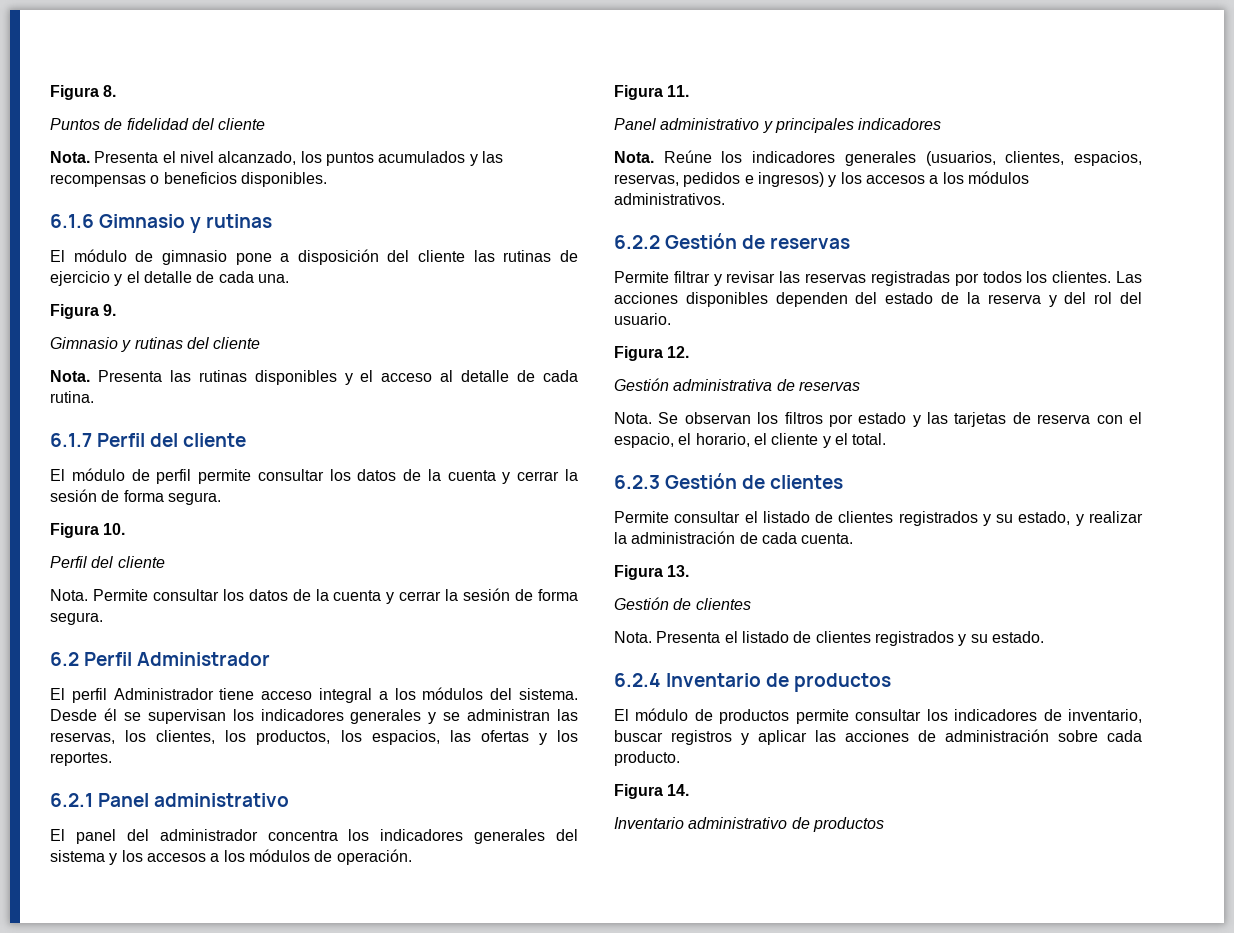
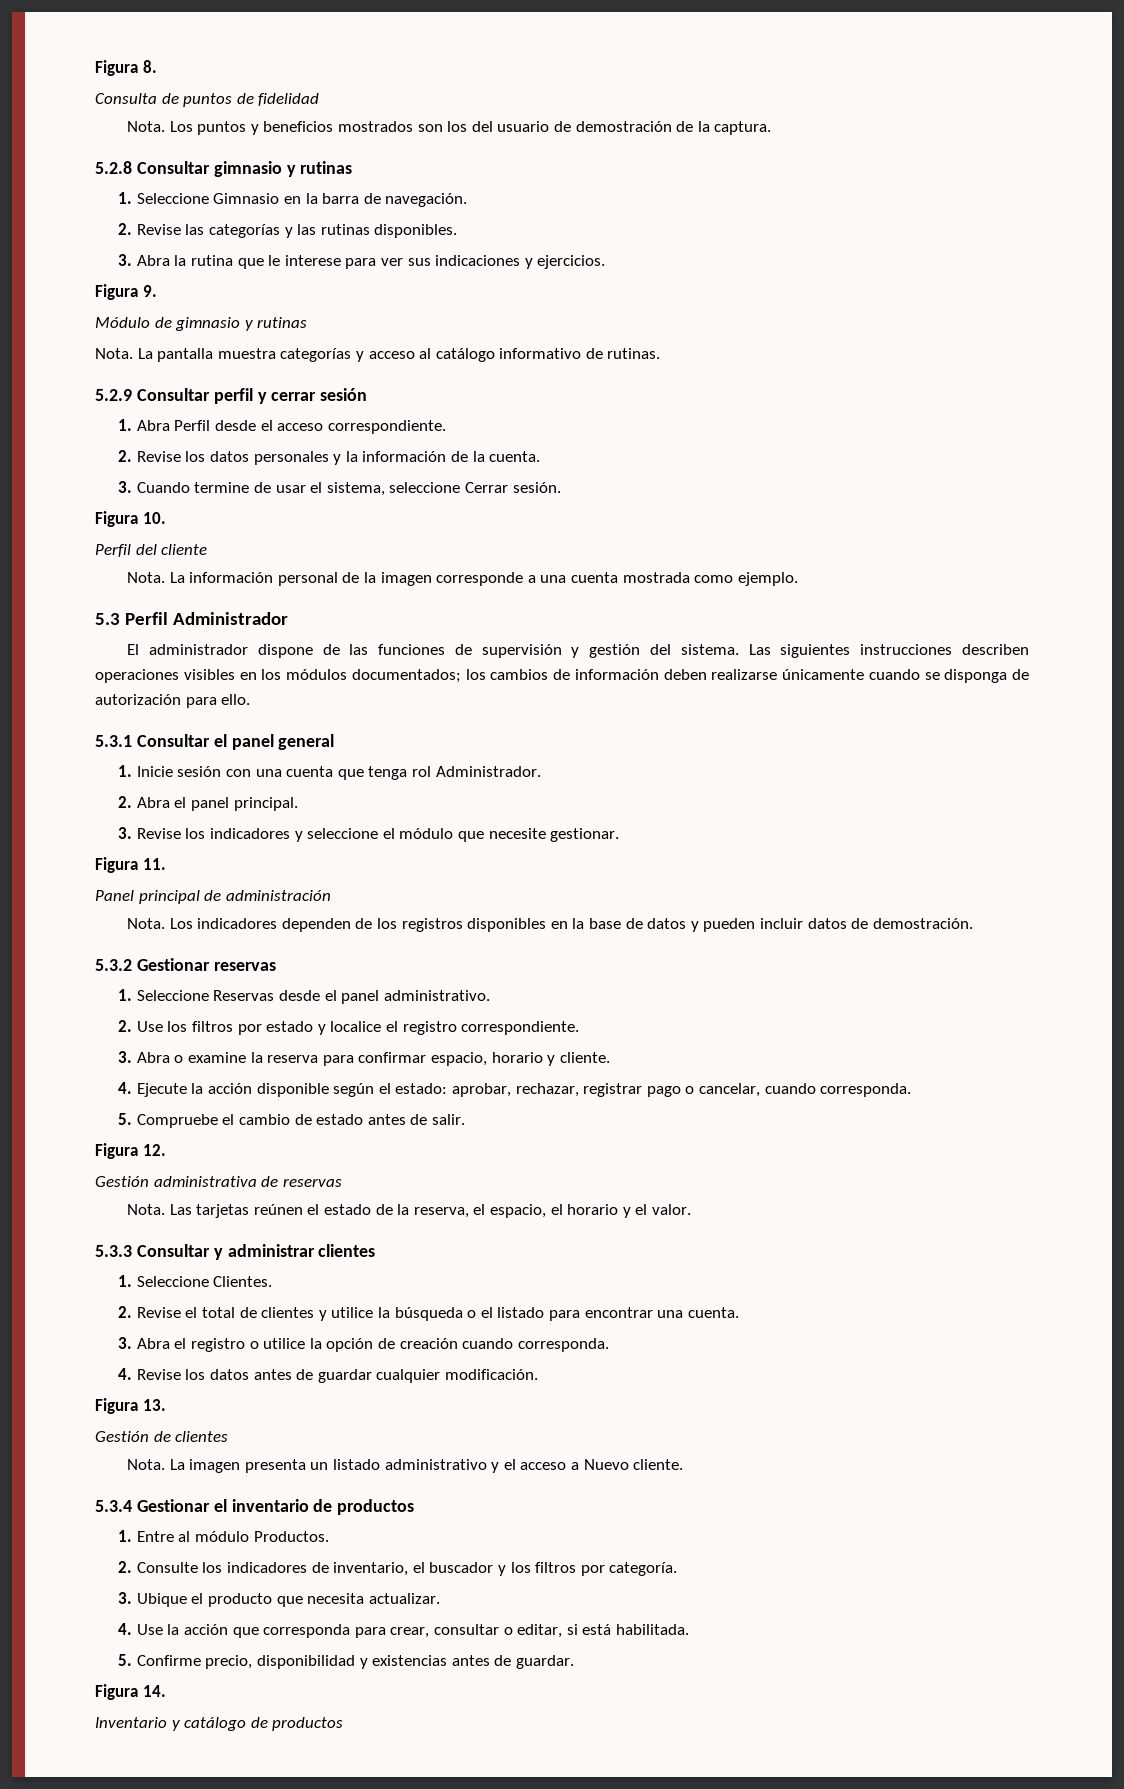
[50,118,100,130] Puntos -> [95,93,233,107] Consulta de puntos
[191,118,266,130] [50,151,503,166] [50,172,327,187] [50,214,273,233] [50,249,578,265] [50,271,289,286] del cliente // Nota. Presenta el nivel alcanzado, los puntos acumulados y las recompensas o beneficios disponibles. // 6.1.6 Gimnasio y rutinas // El módulo de gimnasio pone a disposición del cliente las rutinas de ejercicio y el detalle de cada una. -> [127,121,772,135] [95,161,353,177] [118,192,468,207] [118,223,458,238] [118,254,606,269] // Nota. Los puntos y beneficios mostrados son los del usuario de demostración de la captura. // 5.2.8 Consultar gimnasio y rutinas // 1. Seleccione Gimnasio en la barra de navegación. // 2. Revise las categorías y las rutinas disponibles. // 3. Abra la rutina que le interese para ver sus indicaciones y ejercicios.
[50,337,261,352] [50,370,579,385] [50,391,94,403] [50,433,247,447] [50,468,578,484] [50,489,221,505] Gimnasio y rutinas del cliente // Nota. Presenta las rutinas disponibles y el acceso al detalle de cada rutina. // 6.1.7 Perfil del cliente // El módulo de perfil permite consultar los datos de la cuenta y cerrar la sesión de forma segura. -> [95,317,308,331] [95,348,661,362] [95,388,368,404] [118,419,446,434] [118,450,541,465] [118,481,561,496] Módulo de gimnasio y rutinas // Nota. La pantalla muestra categorías y acceso al catálogo informativo de rutinas. // 5.2.9 Consultar perfil y cerrar sesión // 1. Abra Perfil desde el acceso correspondiente. // 2. Revise los datos personales y la información de la cuenta. // 3. Cuando termine de usar el sistema, seleccione Cerrar sesión.
[92,588,578,604] [50,612,103,625] [50,652,271,666] [50,687,579,703] [50,708,578,724] [50,730,579,745] [50,752,112,766] [50,793,290,807] [50,829,578,844] [50,849,412,865] [614,85,690,100] [614,118,942,133] [614,150,1142,166] [614,171,1029,187] [614,193,725,205] [614,233,851,249] [614,271,1142,286] [614,292,1142,307] [614,313,671,325] Permite consultar los datos de la cuenta y cerrar la sesión de forma segura. // 6.2 Perfil Administrador // El perfil Administrador tiene acceso integral a los módulos del sistema. Desde él se supervisan los indicadores generales y se administran las reservas, los clientes, los productos, los espacios, las ofertas y los reportes. // 6.2.1 Panel administrativo // El panel del administrador concentra los indicadores generales del sistema y los accesos a los módulos de operación. // Figura 11. // Panel administrativo y principales indicadores // Nota. Reúne los indicadores generales (usuarios, clientes, espacios, reservas, pedidos e ingresos) y los accesos a los módulos administrativos. // 6.2.2 Gestión de reservas // Permite filtrar y revisar las reservas registradas por todos los clientes. Las acciones disponibles dependen del estado de la reserva y del rol del usuario. -> [169,572,798,586] [95,612,288,625] [127,644,1029,658] [95,669,1029,683] [95,694,251,708] [95,734,335,750] [118,765,541,780] [118,796,298,811] [118,827,620,842] [95,857,166,873] [95,890,331,904] [127,918,973,932] [95,958,276,971] [118,989,490,1004] [118,1020,580,1035] [118,1051,610,1066] [118,1082,912,1097] [118,1113,465,1128] La información personal de la imagen corresponde a una cuenta mostrada como ejemplo. // 5.3 Perfil Administrador // El administrador dispone de las funciones de supervisión y gestión del sistema. Las siguientes instrucciones describen operaciones visibles en los módulos documentados; los cambios de información deben realizarse únicamente cuando se disponga de autorización para ello. // 5.3.1 Consultar el panel general // 1. Inicie sesión con una cuenta que tenga rol Administrador. // 2. Abra el panel principal. // 3. Revise los indicadores y seleccione el módulo que necesite gestionar. // Figura 11. // Panel principal de administración // Nota. Los indicadores dependen de los registros disponibles en la base de datos y pueden incluir datos de demostración. // 5.3.2 Gestionar reservas // 1. Seleccione Reservas desde el panel administrativo. // 2. Use los filtros por estado y localice el registro correspondiente. // 3. Abra o examine la reserva para confirmar espacio, horario y cliente. // 4. Ejecute la acción disponible según el estado: aprobar, rechazar, registrar pago o cancelar, cuando corresponda. // 5. Compruebe el cambio de estado antes de salir.
[658,412,1142,427] [614,433,887,448] [614,473,844,489] [614,511,1143,526] [614,531,854,544] Se observan los filtros por estado y las tarjetas de reserva con el espacio, el horario, el cliente y el total. // 6.2.3 Gestión de clientes // Permite consultar el listado de clientes registrados y su estado, y realizar la administración de cada cuenta. -> [169,1204,691,1218] [95,1244,376,1260] [118,1275,273,1287] [118,1306,739,1321] [118,1337,609,1352] [118,1368,538,1383] Las tarjetas reúnen el estado de la reserva, el espacio, el horario y el valor. // 5.3.3 Consultar y administrar clientes // 1. Seleccione Clientes. // 2. Revise el total de clientes y utilice la búsqueda o el listado para encontrar una cuenta. // 3. Abra el registro o utilice la opción de creación cuando corresponda. // 4. Revise los datos antes de guardar cualquier modificación.
[656,631,1044,646] [614,673,892,692] [614,708,1142,724] [614,729,1142,745] [614,751,680,766] Presenta el listado de clientes registrados y su estado. // 6.2.4 Inventario de productos // El módulo de productos permite consultar los indicadores de inventario, buscar registros y aplicar las acciones de administración sobre cada producto. -> [169,1459,684,1473] [95,1499,415,1515] [118,1530,329,1542] [118,1561,678,1576] [118,1592,440,1607] [118,1623,689,1638] [118,1654,574,1669] La imagen presenta un listado administrativo y el acceso a Nuevo cliente. // 5.3.4 Gestionar el inventario de productos // 1. Entre al módulo Productos. // 2. Consulte los indicadores de inventario, el buscador y los filtros por categoría. // 3. Ubique el producto que necesita actualizar. // 4. Use la acción que corresponda para crear, consultar o editar, si está habilitada. // 5. Confirme precio, disponibilidad y existencias antes de guardar.
[688,817,788,829] administrativo -> [171,1717,247,1731] y catálogo

